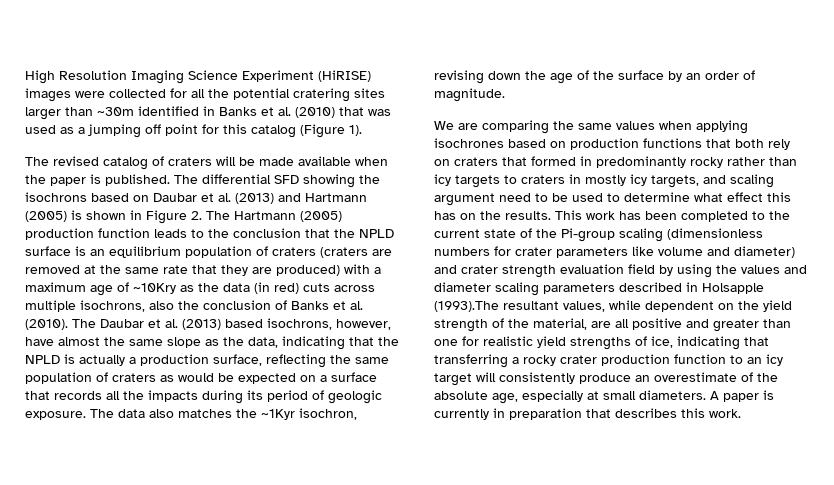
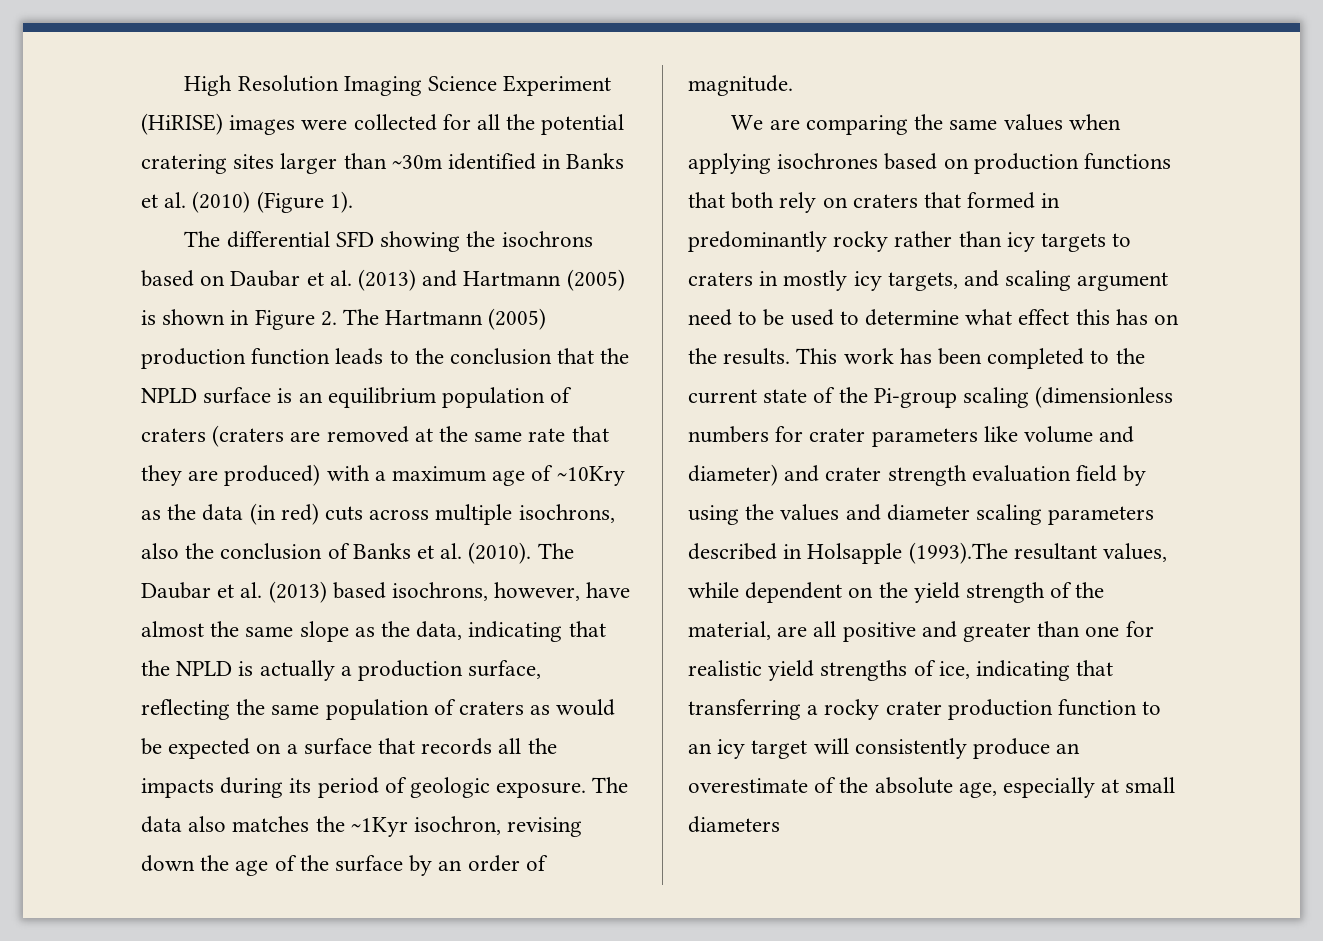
[339,107,391,116] [25,124,362,138] [25,156,388,170] [25,174,170,186] that was used as a jumping off point for this catalog (Figure 1). // The revised catalog of craters will be made available when the paper is published. -> [256,191,353,213] (Figure 1). //
[639,390,774,402] [434,408,741,420] diameters. A paper is currently in preparation that describes this work. -> [688,816,780,833] diameters

